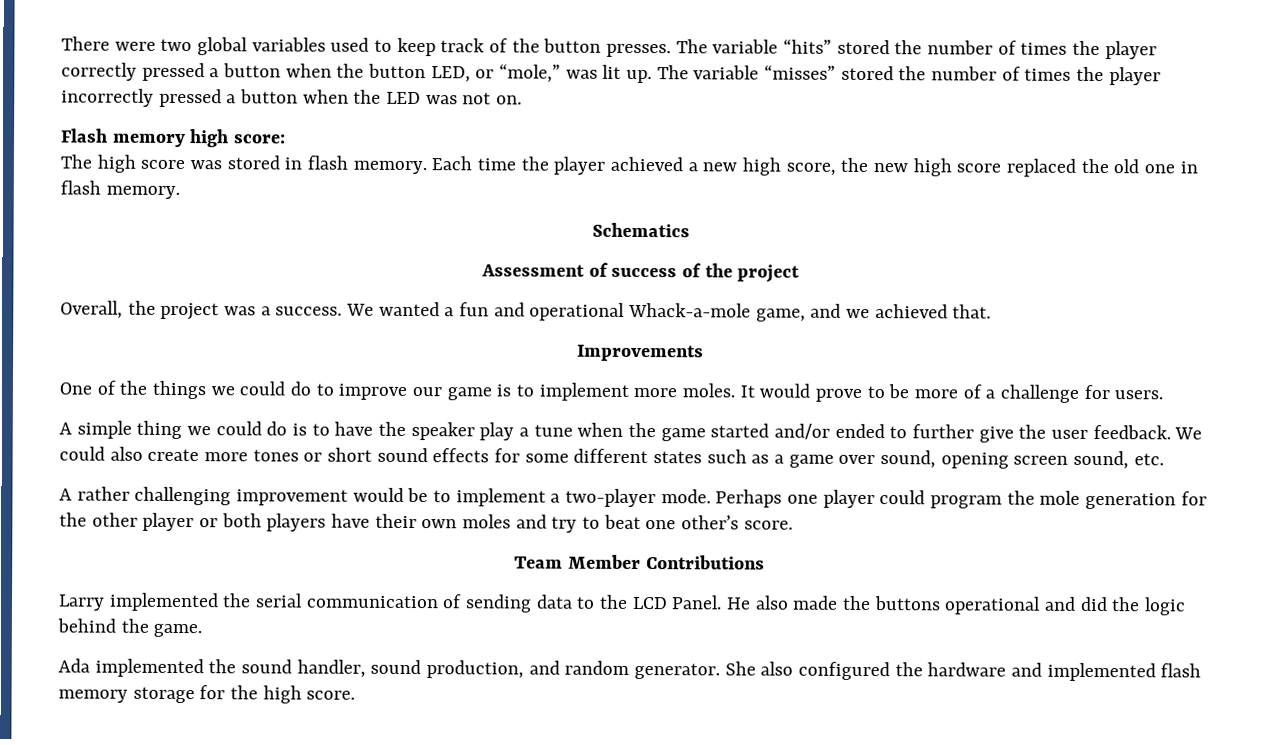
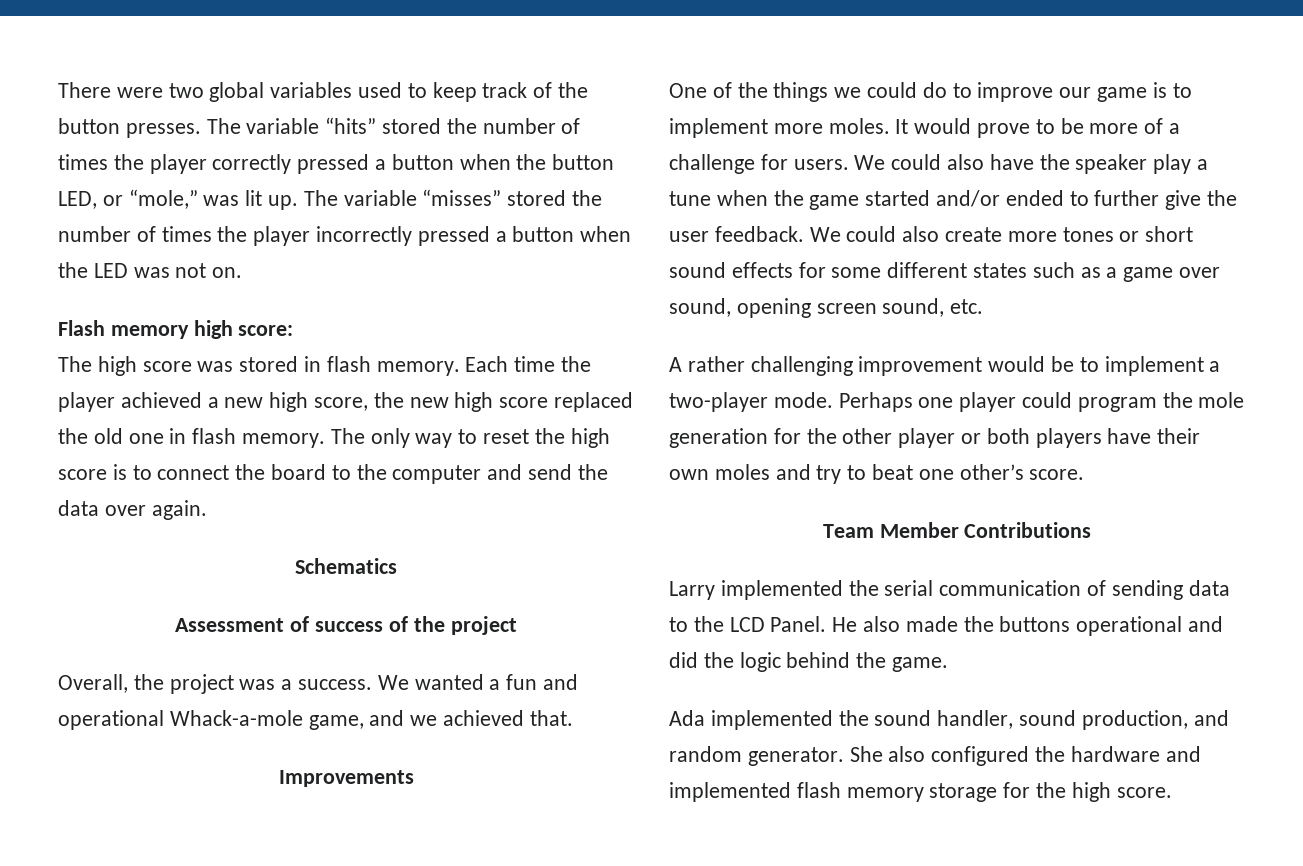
(180, 192) none -> [330,428,610,448] [58,464,608,484] [58,500,207,520] The only way to reset the high score is to connect the board to the computer and send the data over again.
[59,420,330,440] // A simple thing we could do is to -> [854,154,985,170] We could also

